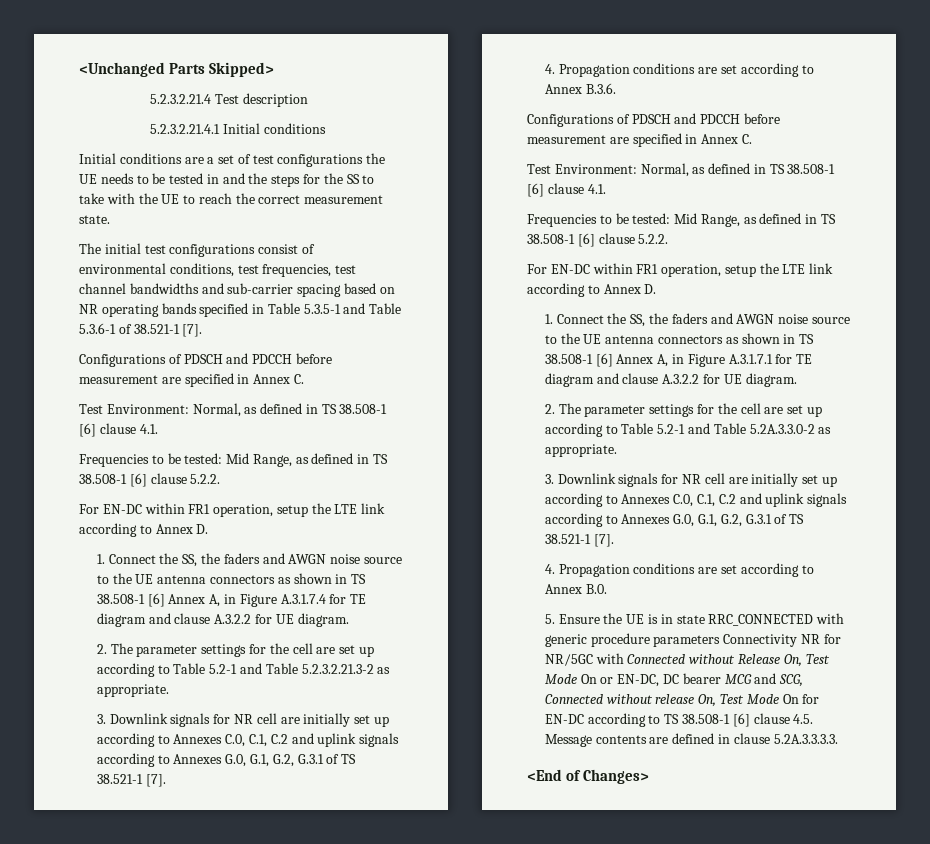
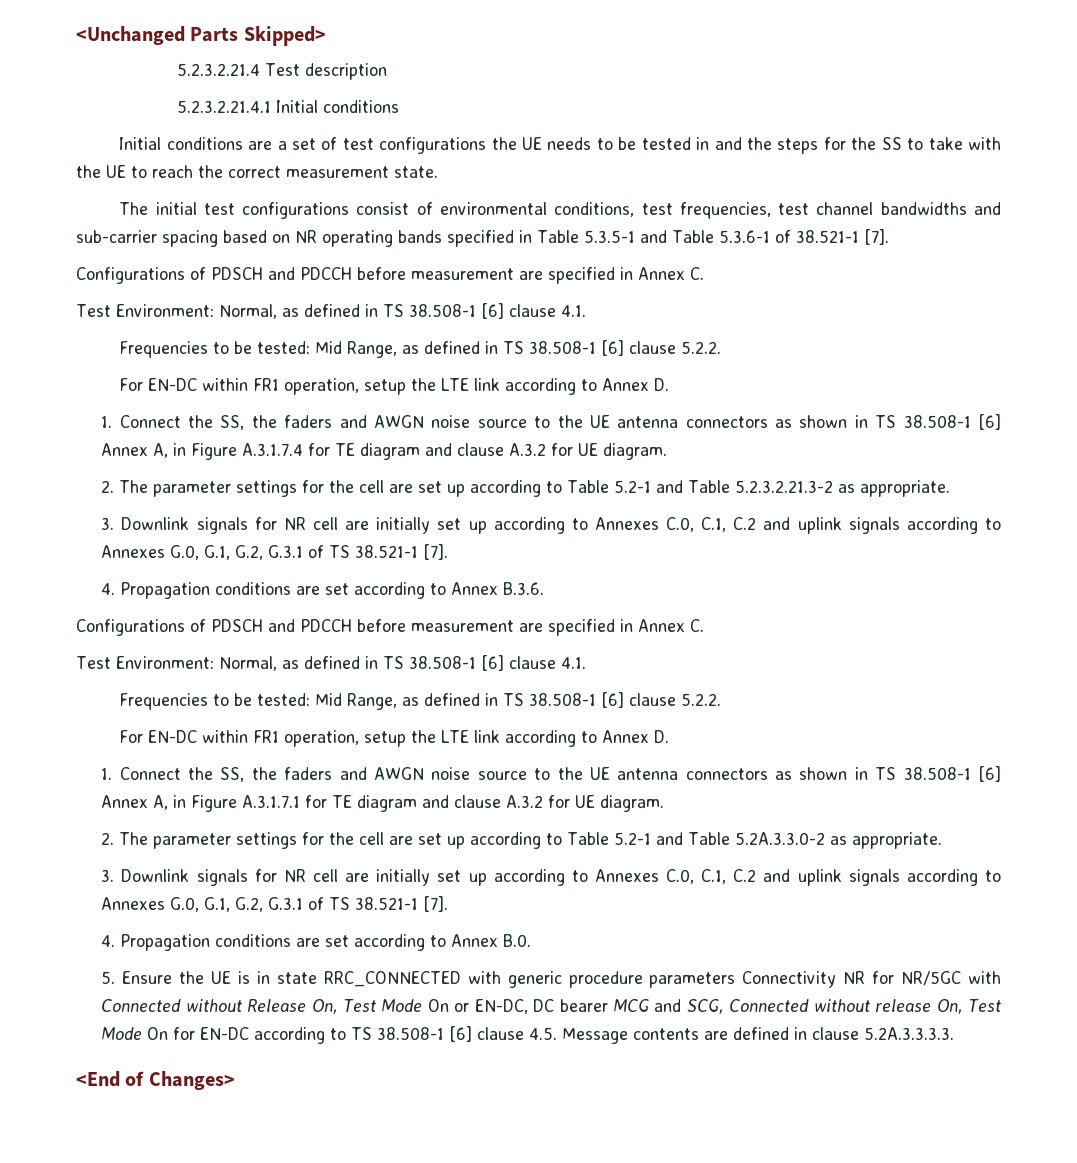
[214,614,252,624] A.3.2.2 -> [509,443,547,456] A.3.2
[662,374,700,384] A.3.2.2 -> [506,795,544,808] A.3.2

